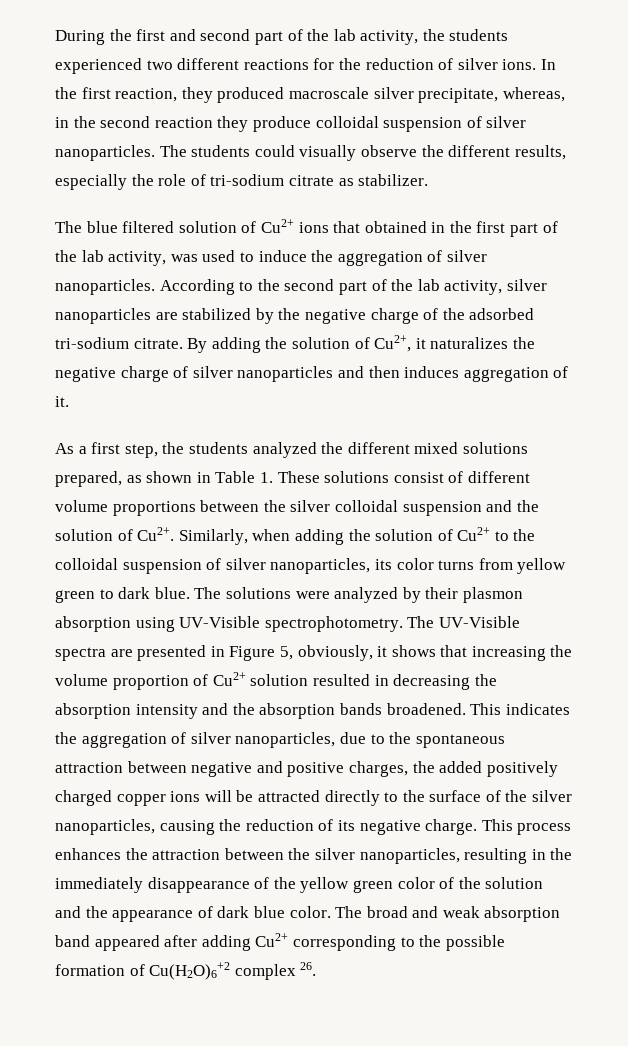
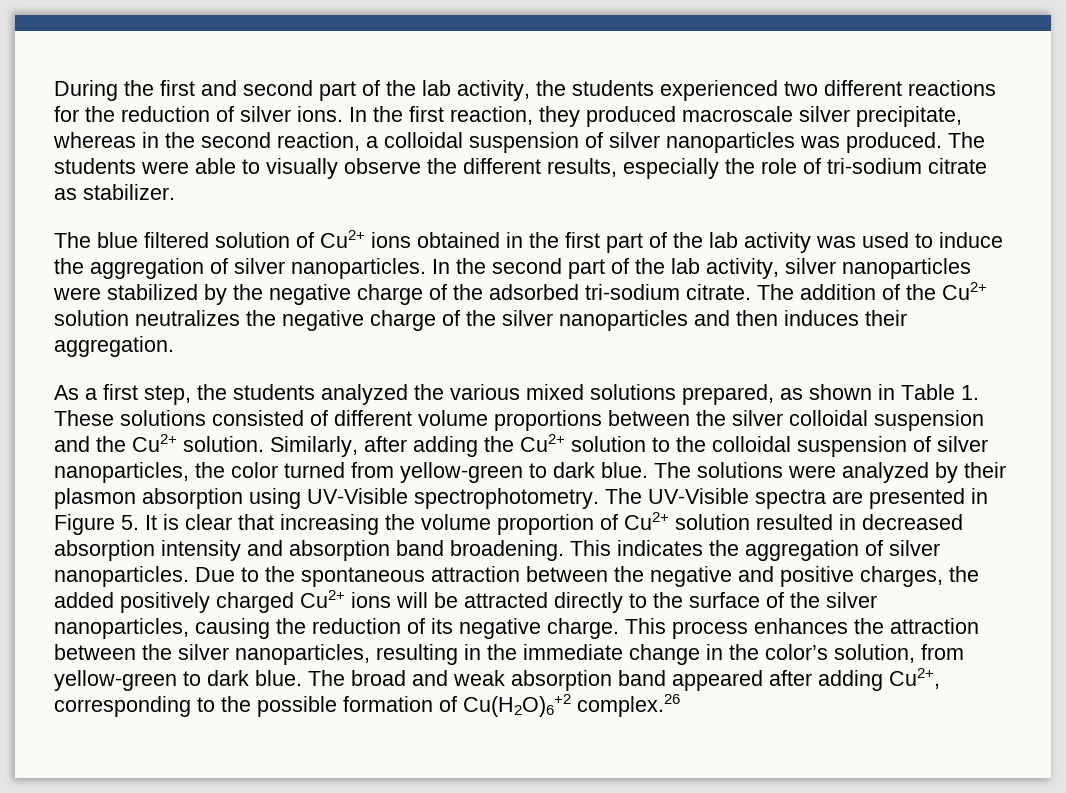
[502,87,565,102] whereas, -> [53,132,136,148] whereas
[154,116,527,132] [55,145,295,161] reaction they produce colloidal suspension of silver nanoparticles. The students could -> [277,132,985,153] [54,158,260,174] reaction, a colloidal suspension of silver nanoparticles was produced. The students were able to
[333,221,361,233] that -> (411, 240) none
[108,251,167,266] activity, -> [744,232,811,253] activity
[159,279,254,295] According to -> [432,259,450,274] In
[155,312,178,320] are -> [53,287,101,300] were
[187,335,535,353] [55,366,189,382] By adding the solution of Cu2+, it naturalizes the negative charge of -> [757,282,987,300] [54,310,496,331] The addition of the Cu2+ solution neutralizes the negative charge of the
[463,366,569,382] [55,396,69,407] aggregation of it. -> [865,310,907,326] [54,336,174,357] their aggregation.
[347,442,410,454] different -> [450,384,520,400] various
[393,472,444,483] consist -> [212,410,304,426] consisted
[55,527,491,545] solution of Cu2+. Similarly, when adding the solution of Cu2+ -> [132,434,646,457] Cu2+ solution. Similarly, after adding the Cu2+ solution
[374,558,567,574] [55,590,95,603] its color turns from yellow green -> [195,462,523,483] the color turned from yellow-green
[279,645,436,661] 5, obviously, it shows -> [121,514,232,530] 5. It is clear
[393,674,497,690] decreasing the -> [862,514,963,530] decreased
[232,703,466,719] the absorption bands broadened. -> [289,540,564,561] absorption band broadening.
[235,732,366,748] nanoparticles, due -> [54,566,235,587] nanoparticles. Due
(187, 767) none -> [614,566,644,582] the
[116,794,166,806] copper -> [300,590,345,608] Cu2+
[55,877,544,893] [55,906,331,922] immediately disappearance of the yellow green color of the solution and the appearance of dark blue color. -> [523,644,964,665] [54,670,302,691] immediate change in the color’s solution, from yellow-green to dark blue.
[255,933,289,947] Cu2+ -> [889,668,940,689] Cu2+,
[234,962,317,980] complex 26. -> [577,694,680,717] complex.26

